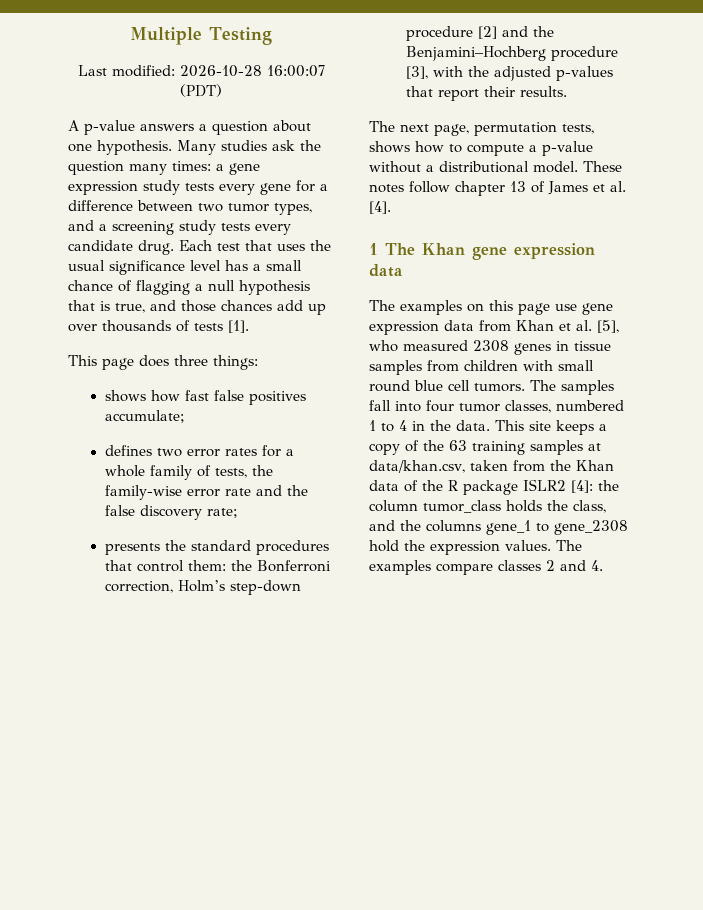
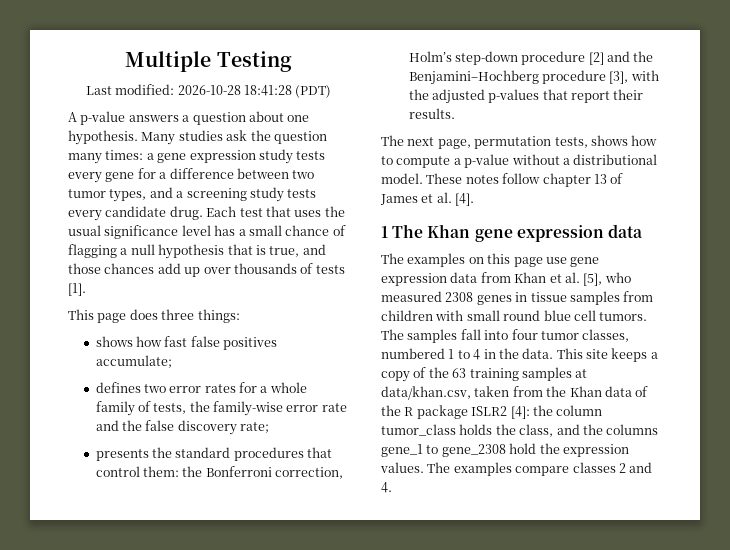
[266,65,325,77] 16:00:07 -> [243,85,292,96] 18:41:28

